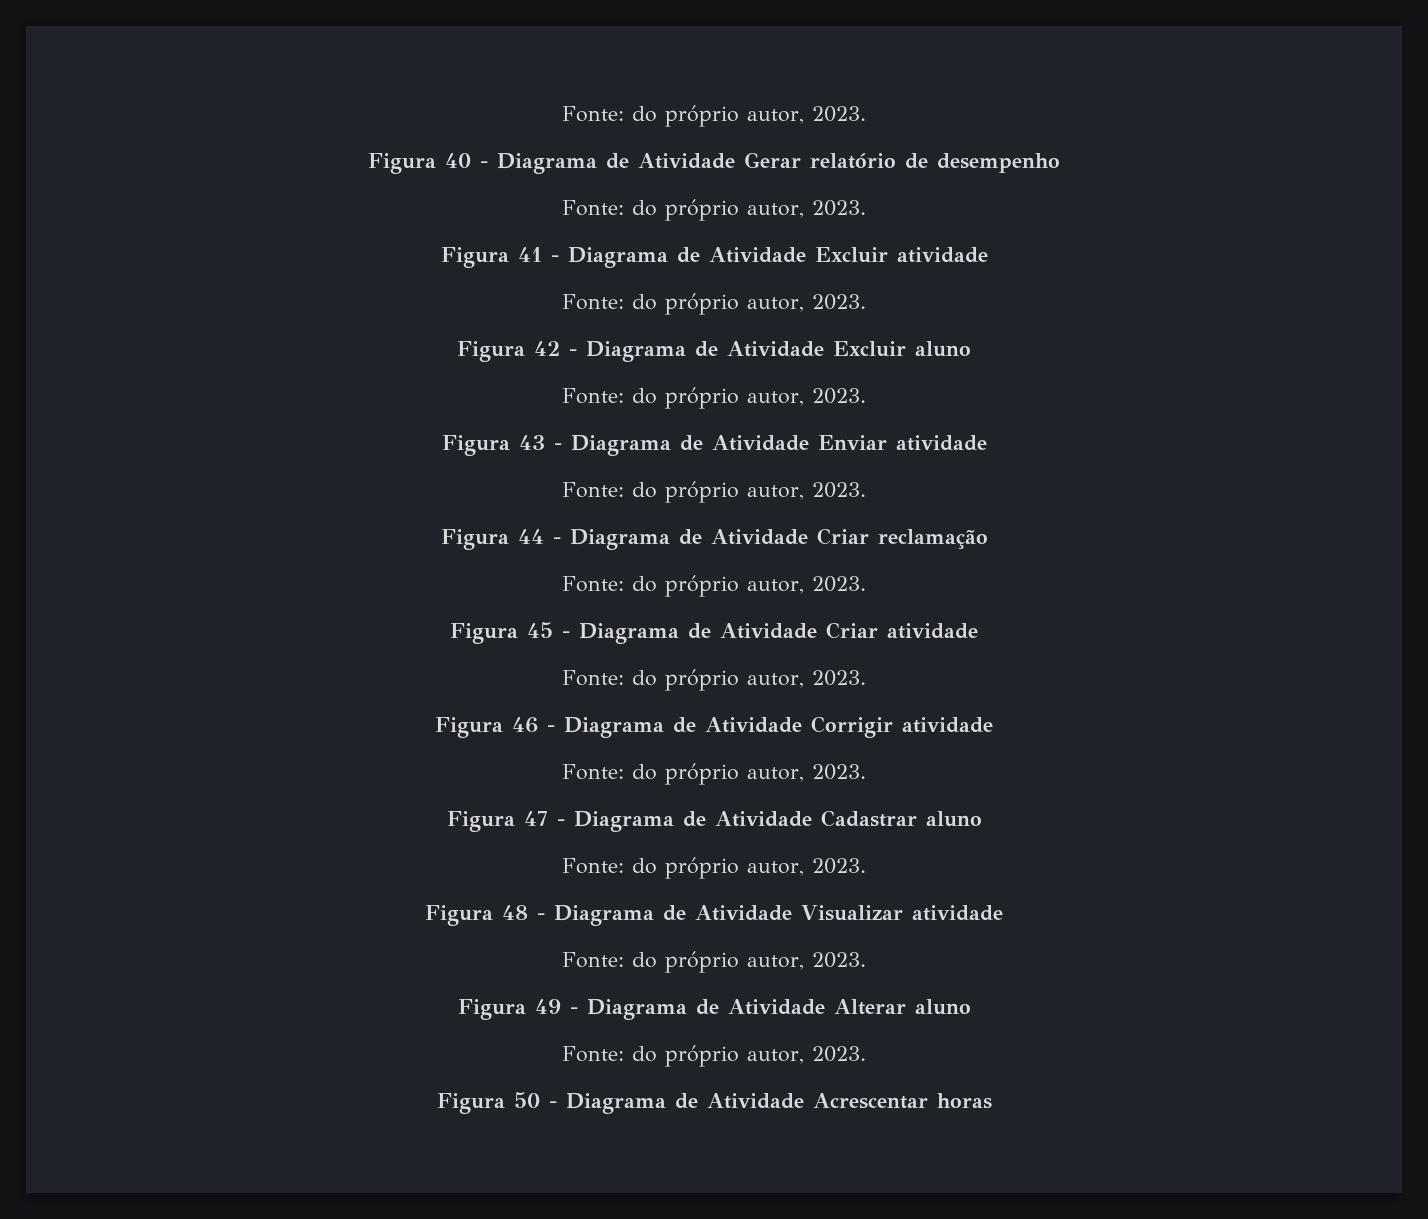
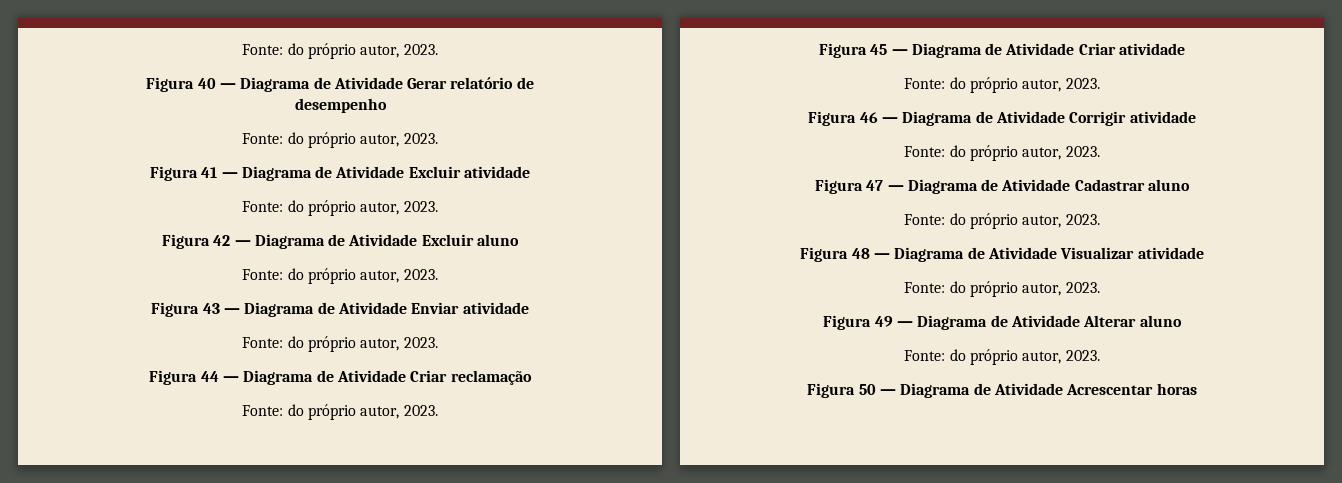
[480,161,488,168] - -> [219,83,236,89] —
[550,255,559,262] - -> [221,172,238,178] —
[569,349,577,356] - -> [234,240,251,246] —
[553,443,562,450] - -> [224,308,241,314] —
[552,537,561,544] - -> [223,376,240,382] —
[562,631,570,638] - -> [891,49,908,55] —
[547,725,555,732] - -> [882,117,899,123] —
[556,819,565,826] - -> [887,185,904,191] —
[537,913,545,920] - -> [874,253,891,259] —
[569,1007,578,1014] - -> [897,321,914,327] —
[548,1101,557,1108] - -> [880,389,897,395] —

